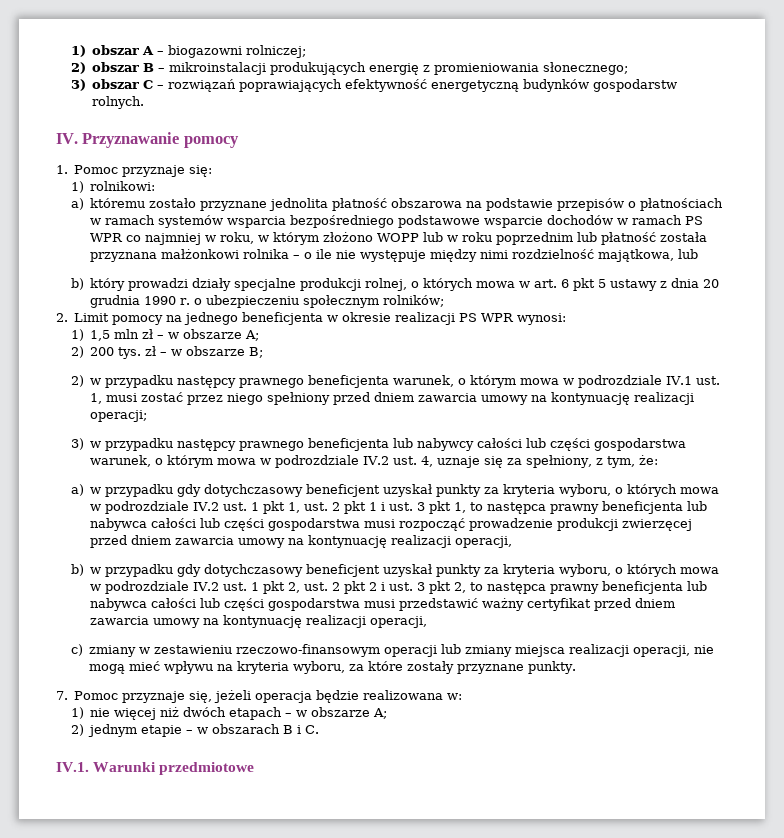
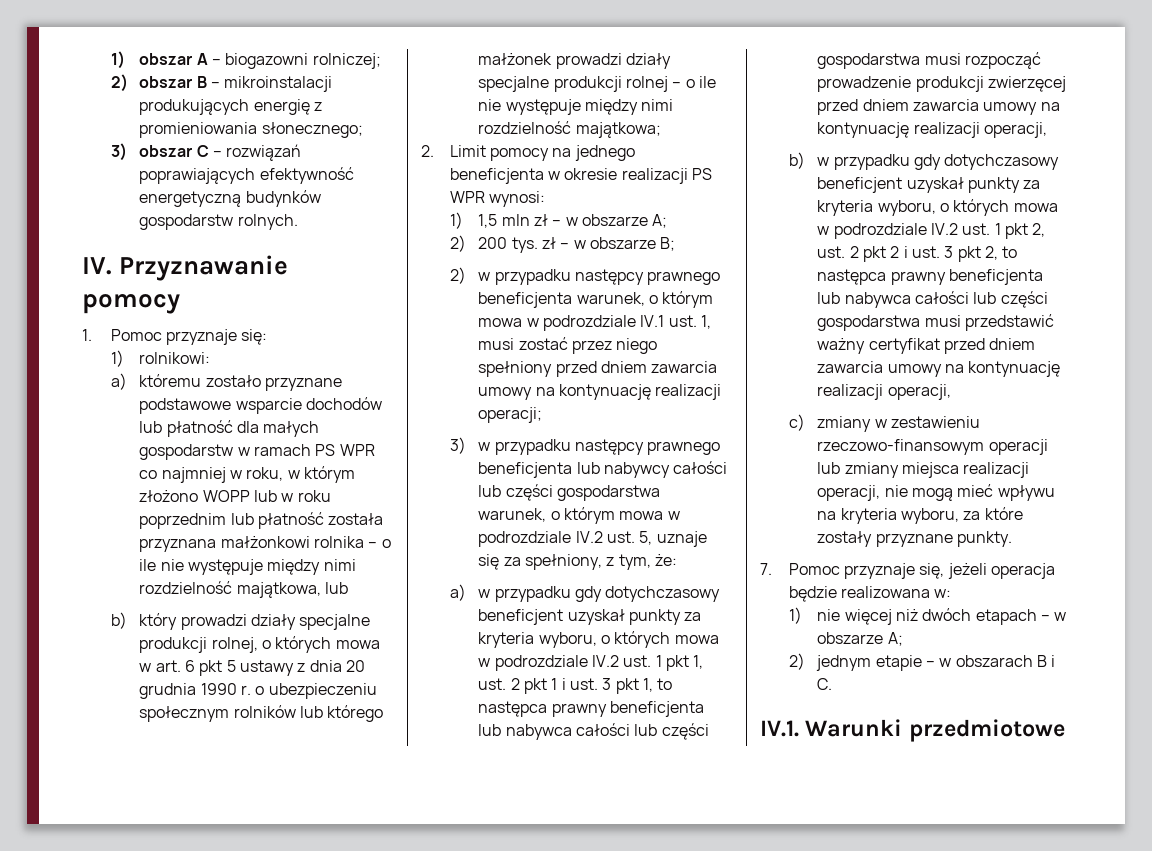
[269,198,724,211] [90,215,614,228] jednolita płatność obszarowa na podstawie przepisów o płatnościach w ramach systemów wsparcia bezpośredniego podstawowe wsparcie dochodów -> [139,397,382,414] [139,420,320,437] [139,444,234,460] podstawowe wsparcie dochodów lub płatność dla małych gospodarstw
[383,295,445,307] rolników; -> [233,705,384,722] [478,53,671,69] [478,76,716,92] [478,99,674,115] [478,121,661,138] rolników lub którego małżonek prowadzi działy specjalne produkcji rolnej – o ile nie występuje między nimi rozdzielność majątkowa;
[421,456,434,467] 4, -> [639,531,653,545] 5,

